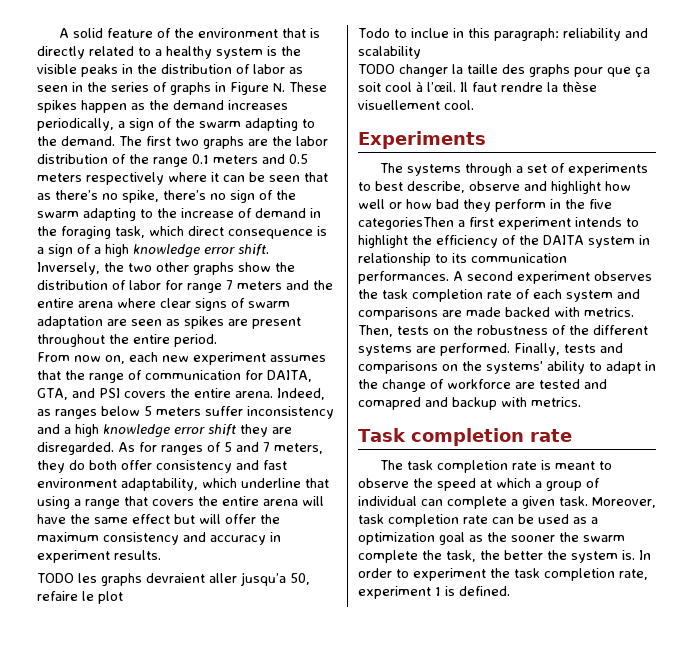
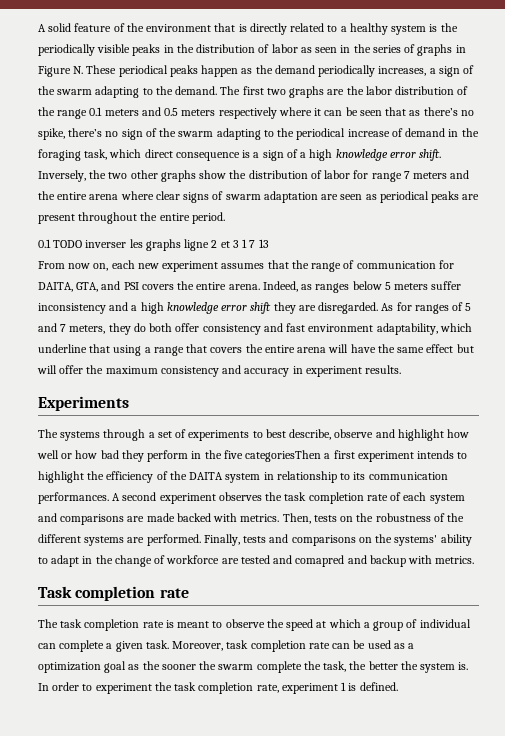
(301, 51) none -> [38,44,95,56] periodically
[37,100,77,113] spikes -> [118,65,198,77] periodical peaks
[228,100,288,110] [37,118,114,131] increases periodically, -> [318,65,427,77] periodically increases,
(177, 213) none -> [296,128,346,140] periodical
[184,316,224,329] spikes -> [379,191,460,203] periodical peaks
(217, 340) none -> [38,239,269,251] // 0.1 TODO inverser les graphs ligne 2 et 3 1 7 13
[37,572,310,586] [37,591,123,604] [358,28,648,41] [358,46,421,59] [358,64,650,78] [358,81,597,92] [358,100,474,110] // TODO les graphs devraient aller jusqu’a 50, refaire le plot // Todo to inclue in this paragraph: reliability and scalability // TODO changer la taille des graphs pour que ça soit cool à l’œil. Il faut rendre la thèse visuellement cool. -> (402, 369) none

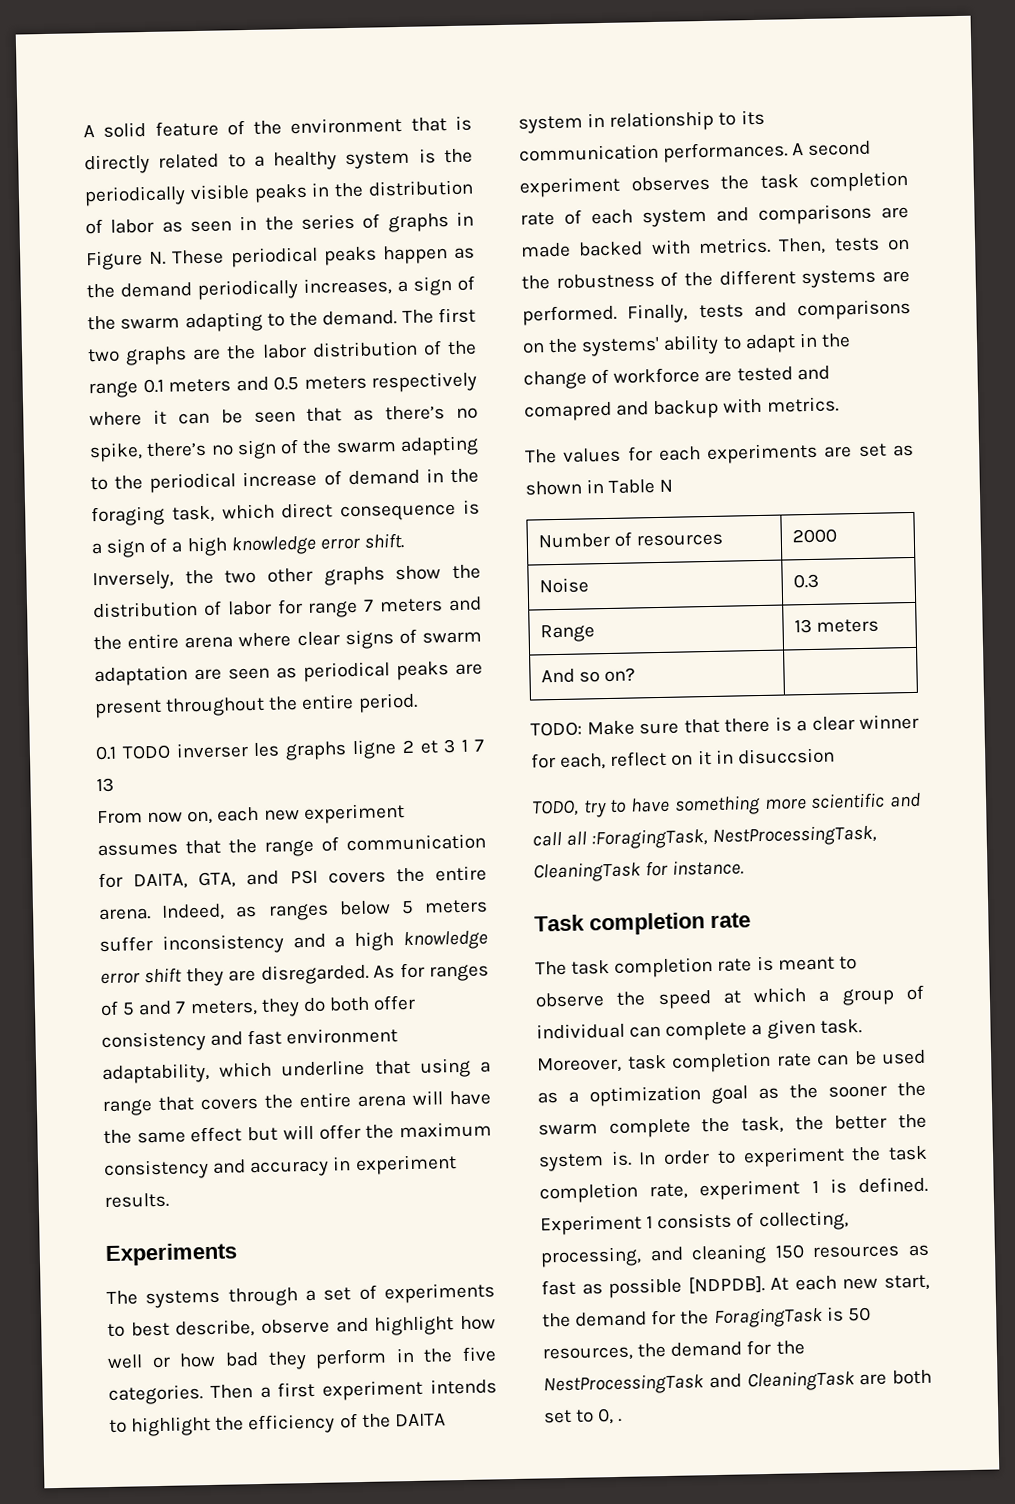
[245,450,322,462] categoriesThen -> [108,1384,253,1405] categories. Then
(475, 560) none -> [525,442,914,465] [525,479,674,496] [537,531,724,549] [791,528,837,544] [538,577,589,594] [792,573,819,589] [539,624,595,643] [793,618,880,634] [540,667,636,684] [530,713,919,737] [531,747,835,770] [531,792,921,818] [532,824,878,850] [533,859,745,883] // The values for each experiments are set as shown in Table N // Number of resources | 2000 // Noise | 0.3 // Range | 13 meters // And so on? | // TODO: Make sure that there is a clear winner for each, reflect on it in disuccsion // TODO, try to have something more scientific and call all :ForagingTask, NestProcessingTask, CleaningTask for instance.
(398, 686) none -> [540,1210,849,1236] [540,1243,930,1268] [541,1274,930,1299] [542,1306,871,1329] [542,1339,805,1362] [543,1369,932,1396] [543,1408,623,1425] Experiment 1 consists of collecting, processing, and cleaning 150 resources as fast as possible [NDPDB]. At each new start, the demand for the ForagingTask is 50 resources, the demand for the NestProcessingTask and CleaningTask are both set to 0, .

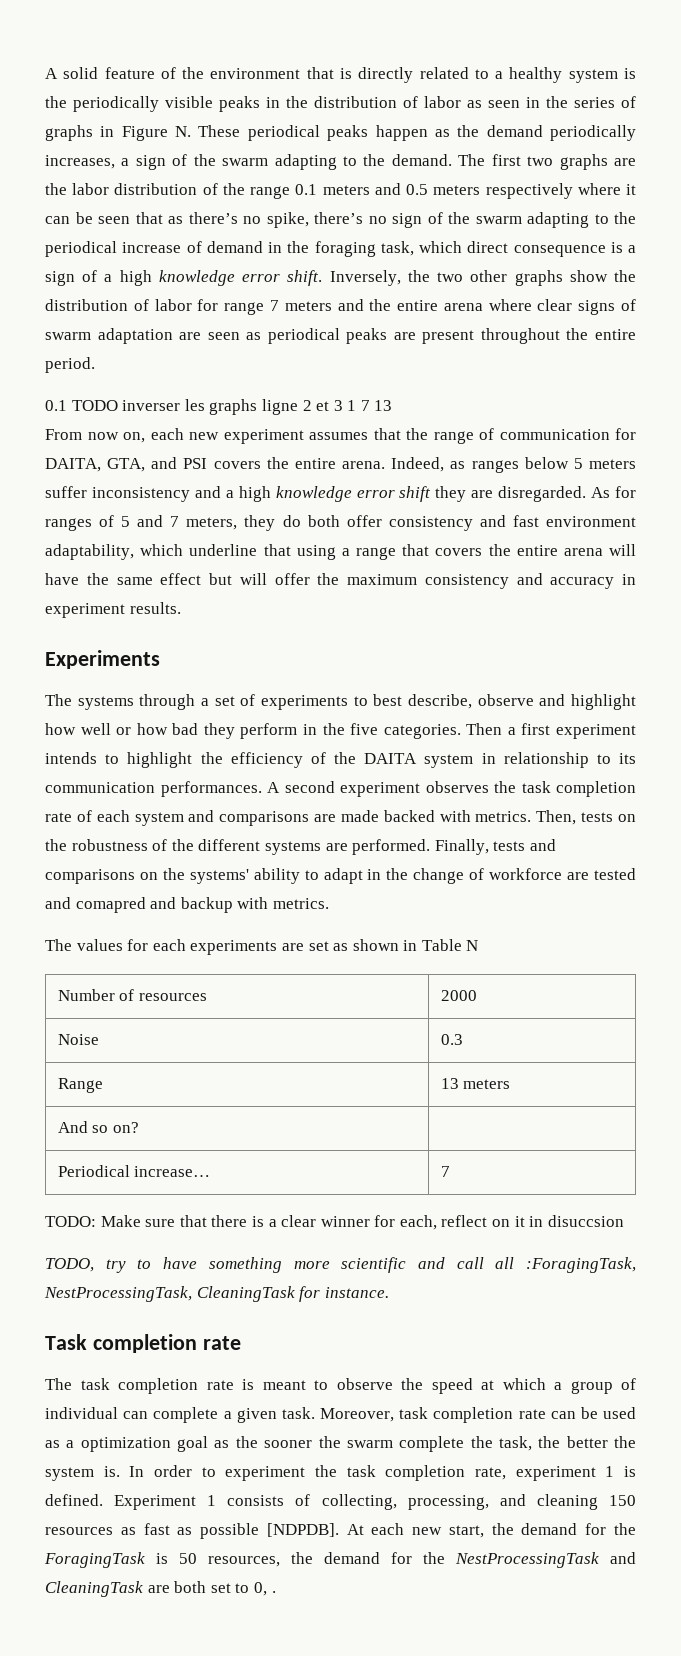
(636, 675) none -> [57,1165,211,1177] [440,1166,450,1177] // Periodical increase… | 7

